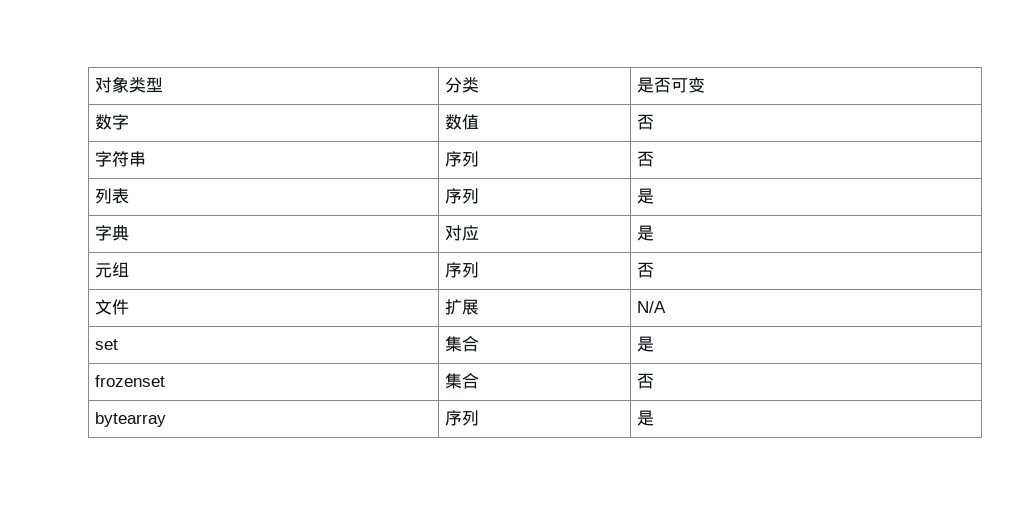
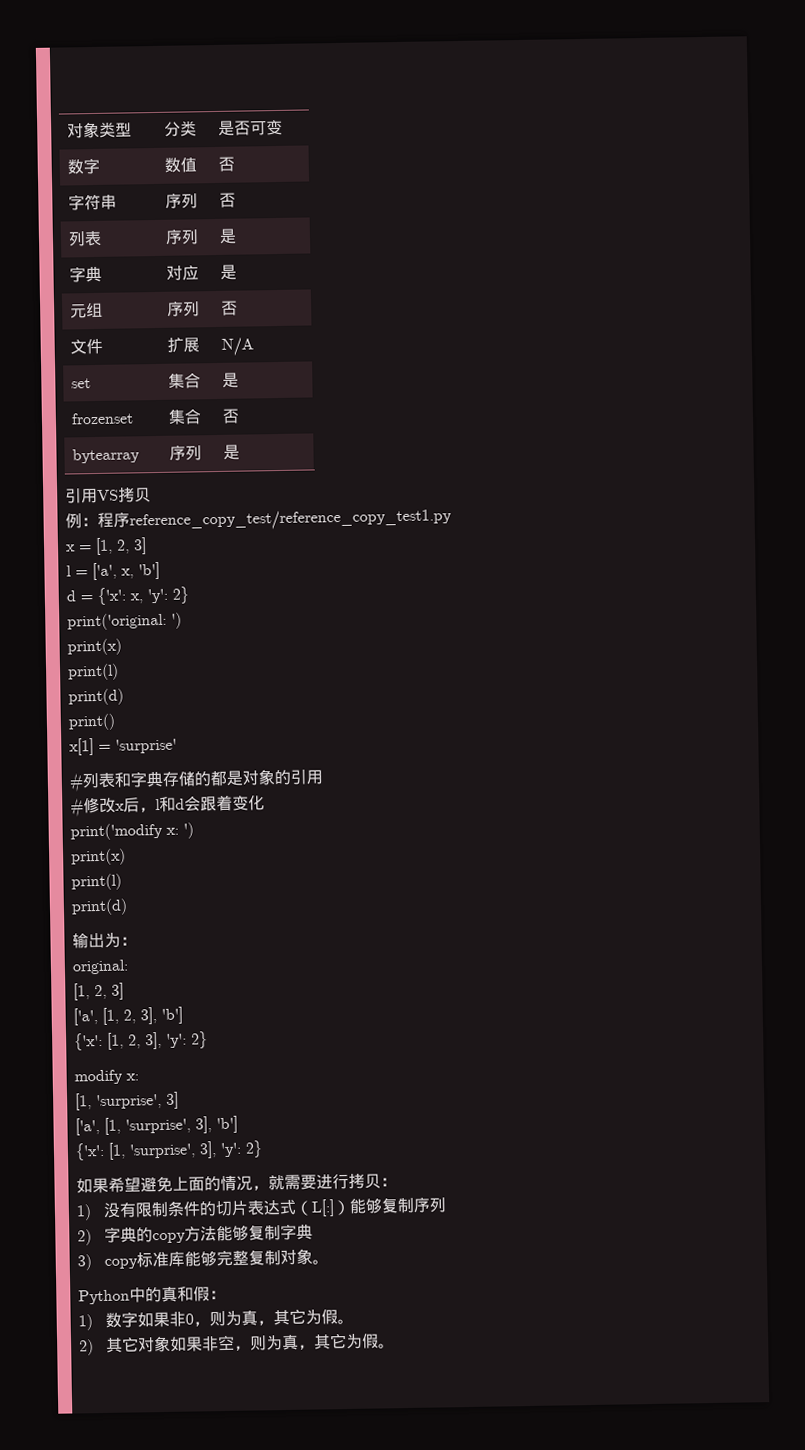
(655, 418) none -> [65,487,151,504] [65,508,452,532] [65,537,147,556] [66,561,160,581] [66,586,189,605] [67,612,182,631] [67,638,122,656] [67,663,119,681] [68,688,124,706] [68,713,116,731] [69,738,177,756] [69,769,323,793] [70,794,265,818] [70,822,194,841] [70,848,126,866] [71,873,122,891] [71,898,128,916] [72,932,137,949] [72,959,129,975] [73,982,124,1001] [73,1006,183,1026] [74,1031,208,1051] [74,1069,139,1085] [75,1091,179,1111] [75,1115,238,1136] [75,1140,263,1161] [76,1173,397,1194] [76,1197,447,1221] [77,1223,313,1246] [77,1248,329,1271] [78,1286,226,1305] [78,1308,354,1331] [79,1333,395,1356] // 引用VS拷贝 // 例：程序reference_copy_test/reference_copy_test1.py // x = [1, 2, 3] // l = ['a', x, 'b'] // d = {'x': x, 'y': 2} // print('original: ') // print(x) // print(l) // print(d) // print() // x[1] = 'surprise' // #列表和字典存储的都是对象的引用 // #修改x后，l和d会跟着变化 // print('modify x: ') // print(x) // print(l) // print(d) // 输出为： // original: // [1, 2, 3] // ['a', [1, 2, 3], 'b'] // {'x': [1, 2, 3], 'y': 2} // modify x: // [1, 'surprise', 3] // ['a', [1, 'surprise', 3], 'b'] // {'x': [1, 'surprise', 3], 'y': 2} // 如果希望避免上面的情况，就需要进行拷贝： // 1)没有限制条件的切片表达式（L[:]）能够复制序列 // 2)字典的copy方法能够复制字典 // 3) copy标准库能够完整复制对象。 // Python中的真和假： // 1)数字如果非0，则为真，其它为假。 // 2)其它对象如果非空，则为真，其它为假。

